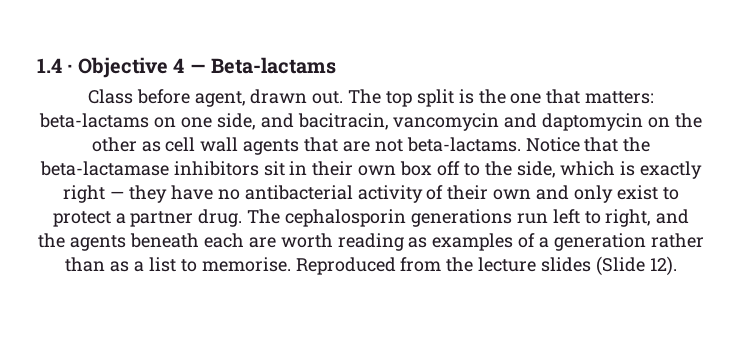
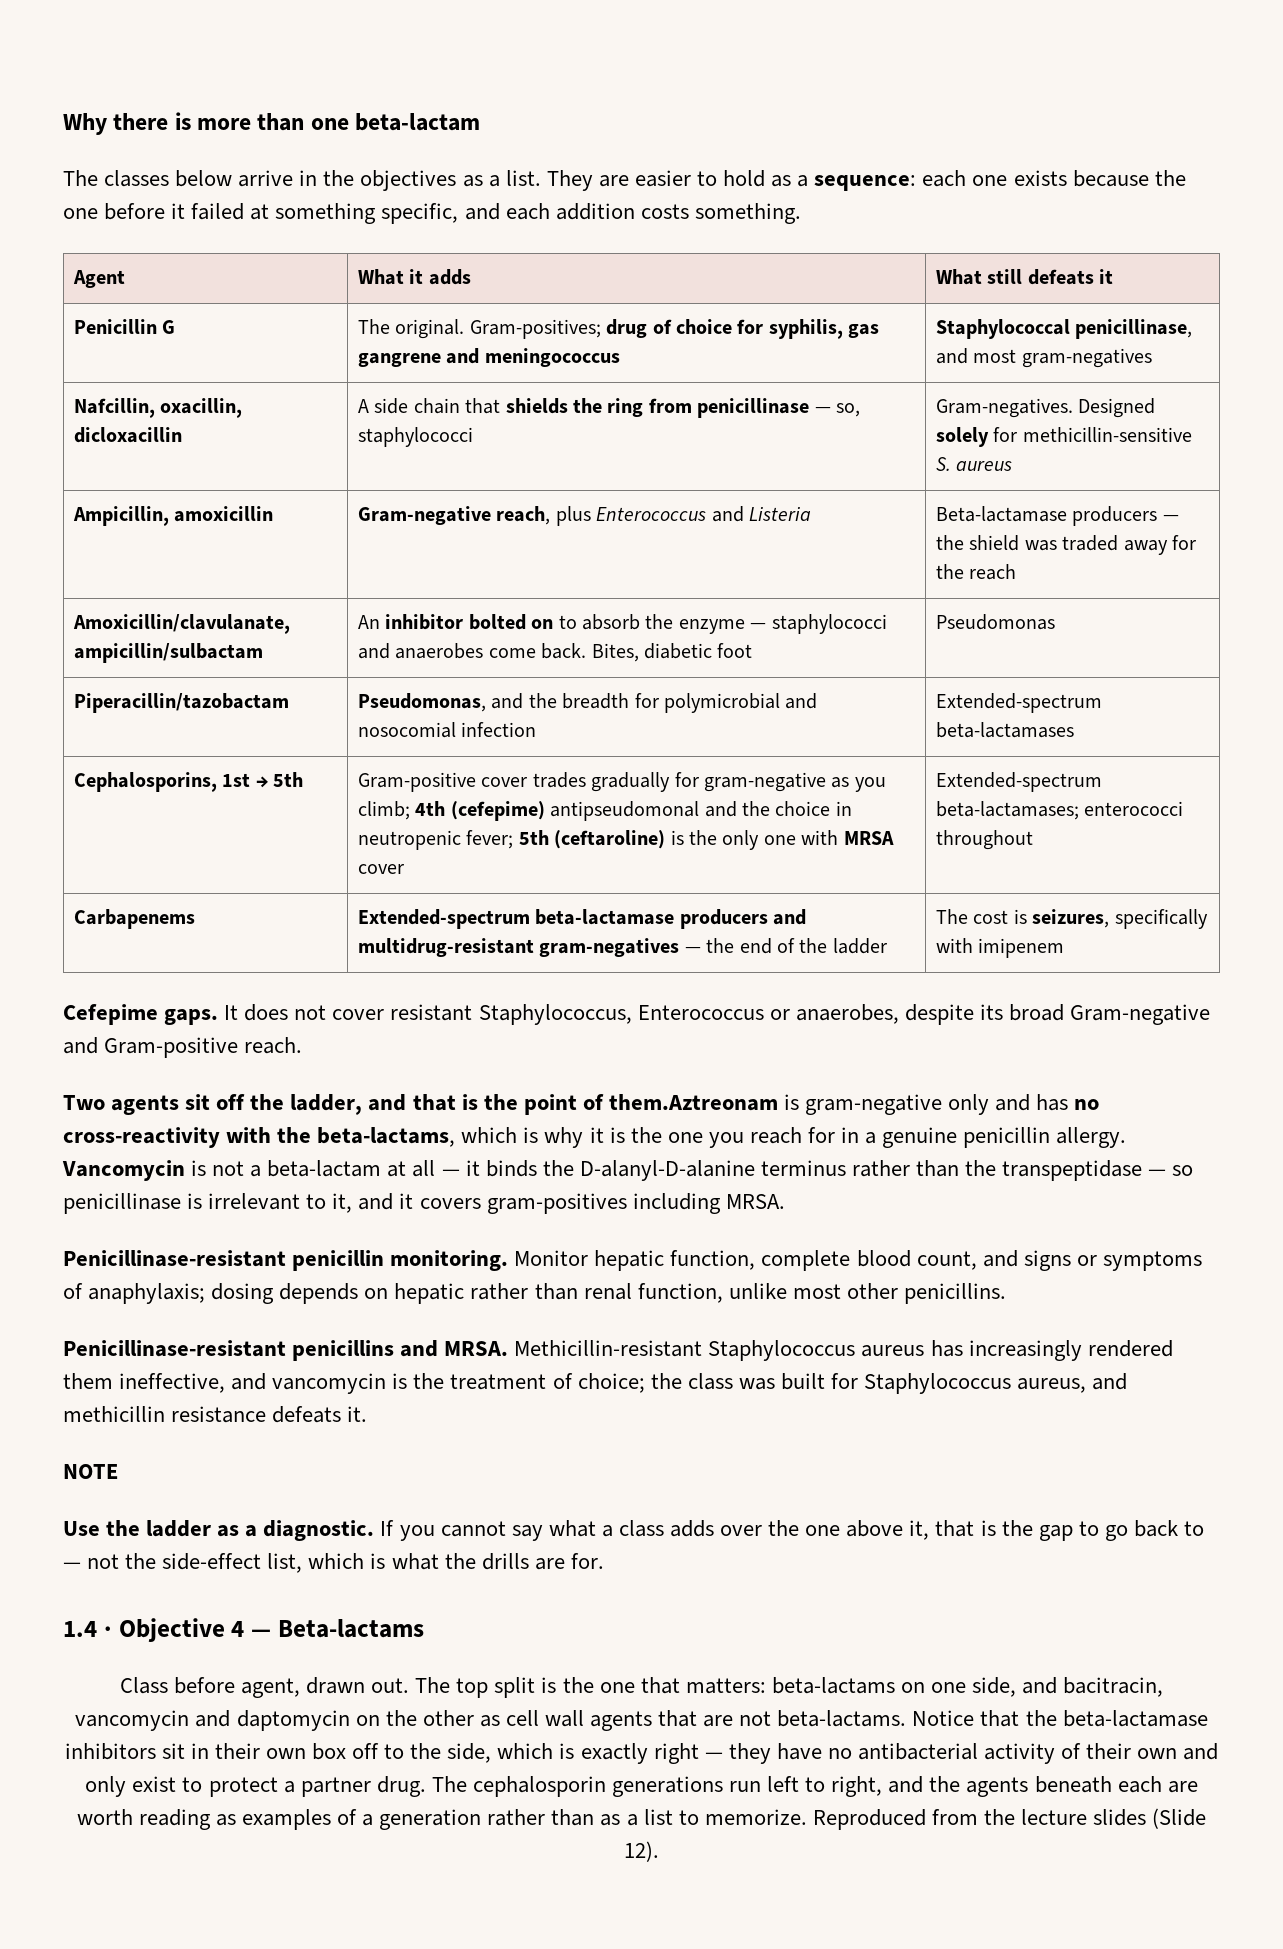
(37, 65) none -> [63,112,481,135] [63,170,1186,191] [63,203,801,224] [73,270,126,288] [358,269,471,285] [936,269,1114,285] [74,319,176,334] [358,319,880,339] [358,348,620,367] [936,319,1193,339] [936,348,1152,368] [74,398,243,418] [74,427,183,443] [358,398,861,418] [358,427,474,447] [936,398,1156,418] [936,427,1192,447] [936,457,1013,471] [73,506,274,526] [358,506,812,526] [936,506,1179,526] [936,535,1197,555] [936,564,1017,580] [73,614,291,634] [74,643,264,663] [358,614,887,634] [358,643,753,662] [936,614,1056,630] [74,693,290,713] [358,693,818,713] [358,722,537,738] [936,693,1103,713] [936,722,1075,738] [74,772,304,792] [358,772,886,792] [358,801,852,821] [358,830,894,850] [358,864,405,874] [936,772,1103,792] [936,801,1184,820] [936,830,1034,850] [74,909,196,929] [358,909,807,929] [358,938,887,957] [936,909,1208,929] [936,938,1065,958] [63,1004,1211,1025] [63,1037,303,1058] [63,1094,1100,1115] [63,1127,1127,1148] [62,1160,1194,1181] [63,1193,785,1214] [63,1250,1202,1271] [63,1283,1006,1304] [63,1340,1173,1361] [63,1373,1128,1394] [63,1406,368,1423] [63,1464,118,1479] [63,1520,1204,1541] [63,1553,604,1573] Why there is more than one beta-lactam // The classes below arrive in the objectives as a list. They are easier to hold as a sequence: each one exists because the one before it failed at something specific, and each addition costs something. // Agent | What it adds | What still defeats it // Penicillin G | The original. Gram-positives; drug of choice for syphilis, gas gangrene and meningococcus | Staphylococcal penicillinase, and most gram-negatives // Nafcillin, oxacillin, dicloxacillin | A side chain that shields the ring from penicillinase — so, staphylococci | Gram-negatives. Designed solely for methicillin-sensitive S. aureus // Ampicillin, amoxicillin | Gram-negative reach, plus Enterococcus and Listeria | Beta-lactamase producers — the shield was traded away for the reach // Amoxicillin/clavulanate, ampicillin/sulbactam | An inhibitor bolted on to absorb the enzyme — staphylococci and anaerobes come back. Bites, diabetic foot | Pseudomonas // Piperacillin/tazobactam | Pseudomonas, and the breadth for polymicrobial and nosocomial infection | Extended-spectrum beta-lactamases // Cephalosporins, 1st → 5th | Gram-positive cover trades gradually for gram-negative as you climb; 4th (cefepime) antipseudomonal and the choice in neutropenic fever; 5th (ceftaroline) is the only one with MRSA cover | Extended-spectrum beta-lactamases; enterococci throughout // Carbapenems | Extended-spectrum beta-lactamase producers and multidrug-resistant gram-negatives — the end of the ladder | The cost is seizures, specifically with imipenem // Cefepime gaps. It does not cover resistant Staphylococcus, Enterococcus or anaerobes, despite its broad Gram-negative and Gram-positive reach. // Two agents sit off the ladder, and that is the point of them.Aztreonam is gram-negative only and has no cross-reactivity with the beta-lactams, which is why it is the one you reach for in a genuine penicillin allergy. Vancomycin is not a beta-lactam at all — it binds the D-alanyl-D-alanine terminus rather than the transpeptidase — so penicillinase is irrelevant to it, and it covers gram-positives including MRSA. // Penicillinase-resistant penicillin monitoring. Monitor hepatic function, complete blood count, and signs or symptoms of anaphylaxis; dosing depends on hepatic rather than renal function, unlike most other penicillins. // Penicillinase-resistant penicillins and MRSA. Methicillin-resistant Staphylococcus aureus has increasingly rendered them ineffective, and vancomycin is the treatment of choice; the class was built for Staphylococcus aureus, and methicillin resistance defeats it. // NOTE // Use the ladder as a diagnostic. If you cannot say what a class adds over the one above it, that is the gap to go back to — not the side-effect list, which is what the drills are for. //
[201,257,291,272] memorise. -> [704,1809,807,1825] memorize.

